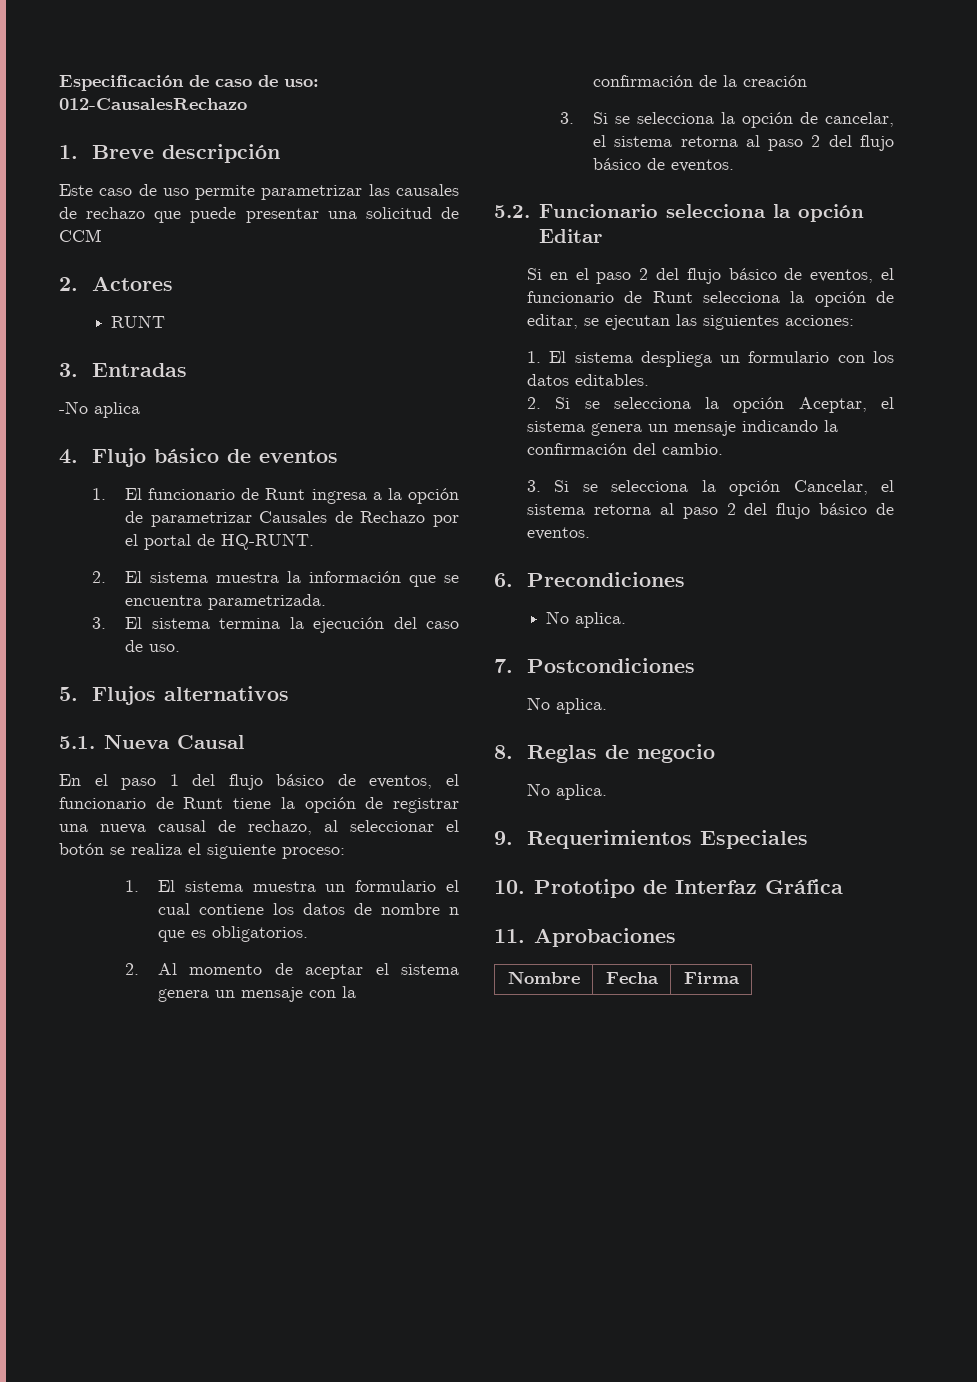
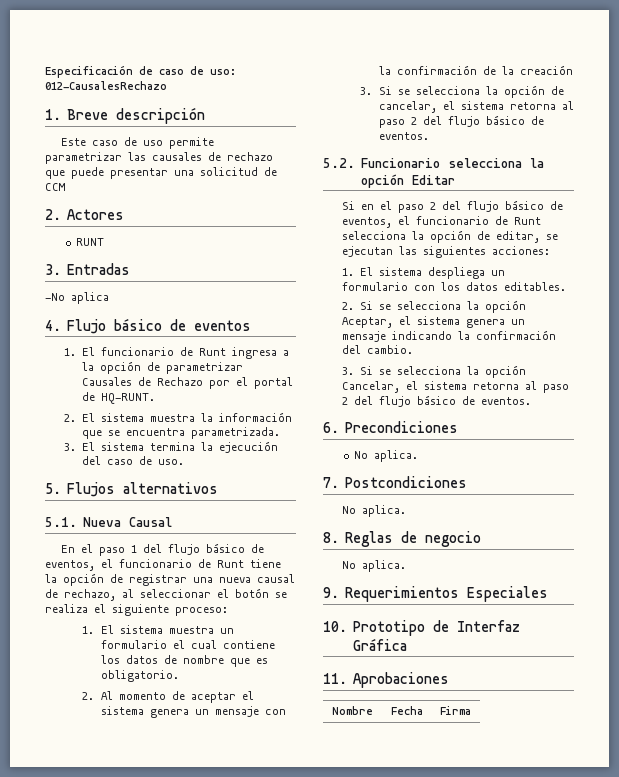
[449,907,460,915] n -> (224, 659) none
[212,926,309,942] obligatorios. -> [100,670,179,682] obligatorio.

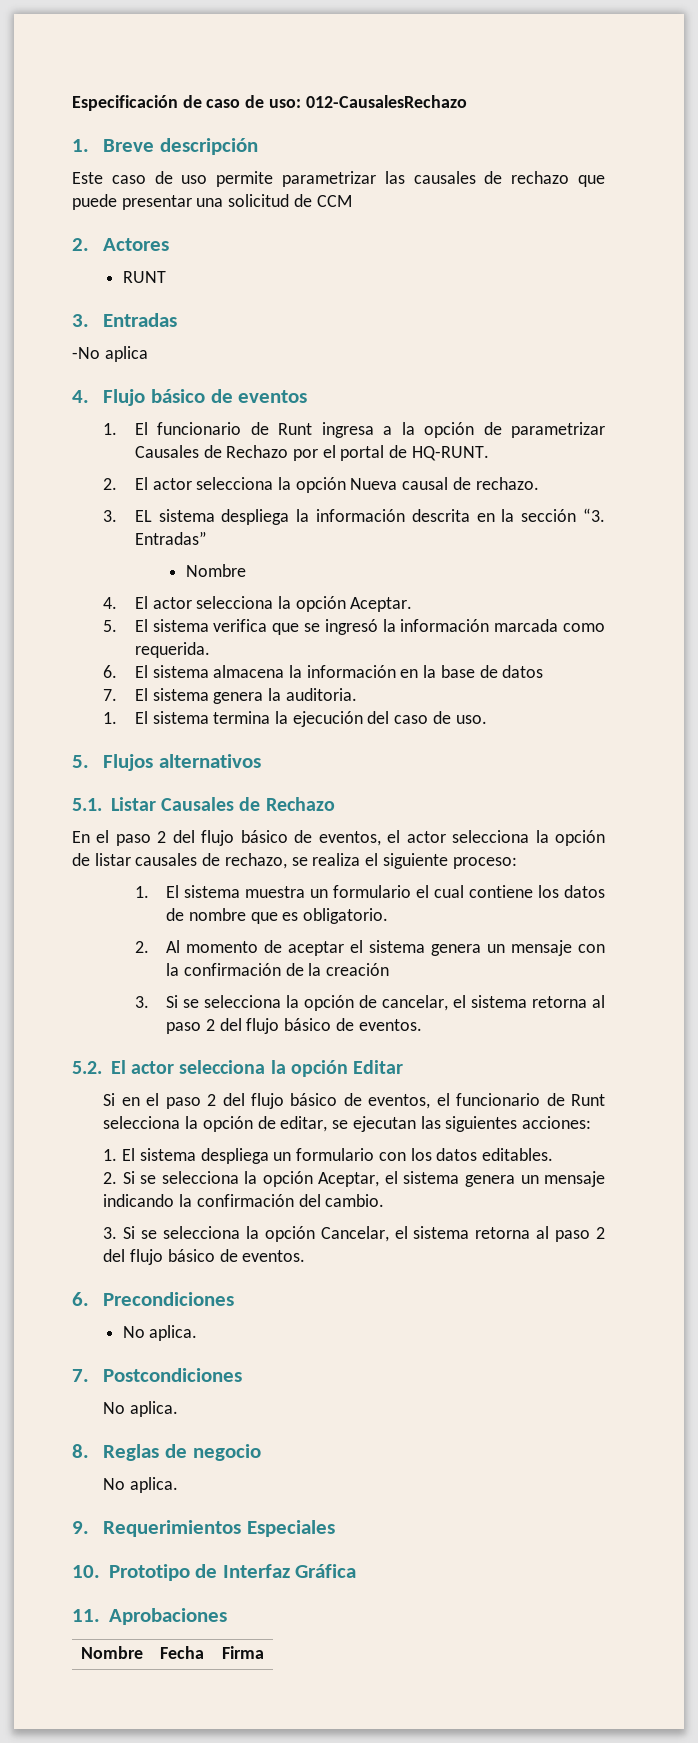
[101,412,293,422] [82,427,281,439] [63,443,76,451] sistema muestra la información que se encuentra parametrizada. // 3. -> [152,477,539,493] [103,508,606,525] [134,531,207,545] [185,564,246,577] [103,596,413,612] [103,619,605,635] [134,642,210,658] [103,665,544,678] [103,688,357,704] [103,712,118,724] actor selecciona la opción Nueva causal de rechazo. // 3. EL sistema despliega la información descrita en la sección “3. Entradas” // Nombre // 4. El actor selecciona la opción Aceptar. // 5. El sistema verifica que se ingresó la información marcada como requerida. // 6. El sistema almacena la información en la base de datos // 7. El sistema genera la auditoria. // 1.
[82,517,172,527] Nueva Causal -> [110,797,335,811] Listar Causales de Rechazo
[130,543,264,555] [45,559,281,571] [45,573,295,586] [45,588,269,601] 1 del flujo básico de eventos, el funcionario de Runt tiene la opción de registrar una nueva causal de rechazo, al seleccionar el botón -> [157,830,605,846] [72,853,287,869] 2 del flujo básico de eventos, el actor selecciona la opción de listar causales de rechazo,
[360,158,440,168] Funcionario -> [110,1060,175,1074] El actor

